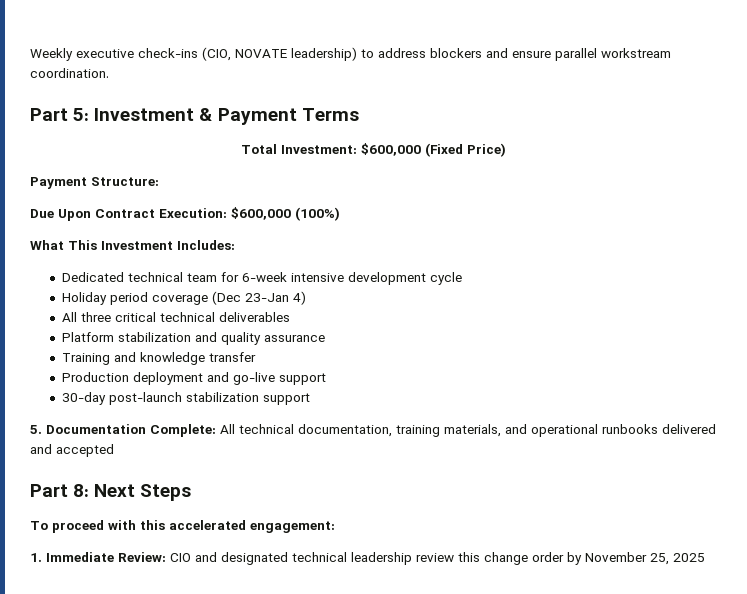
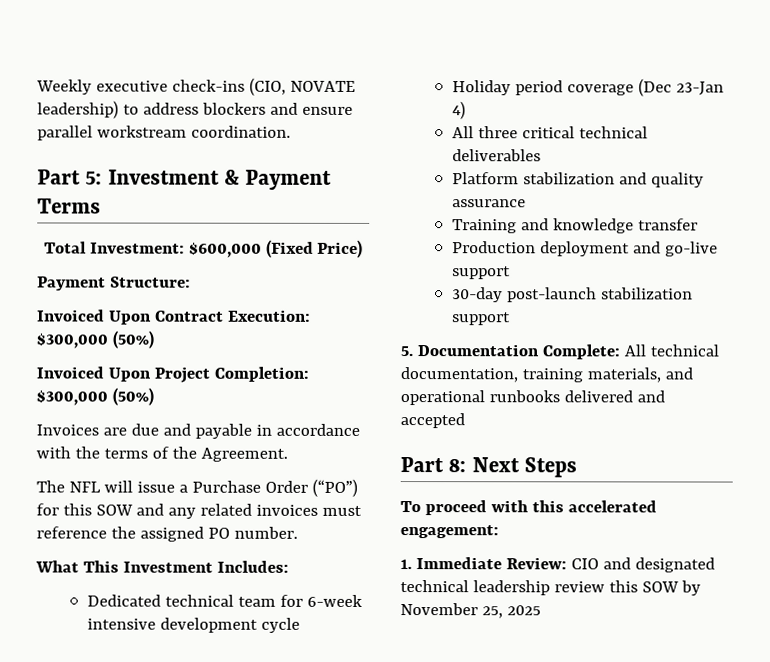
[30,209,54,218] Due -> [37,309,105,322] Invoiced
[231,207,340,221] $600,000 (100%) -> [36,330,155,349] [36,366,309,383] [36,387,154,406] [36,423,360,439] [36,446,288,462] [36,478,358,497] [36,503,362,519] [36,526,298,542] $300,000 (50%) // Invoiced Upon Project Completion: $300,000 (50%) // Invoices are due and payable in accordance with the terms of the Agreement. // The NFL will issue a Purchase Order (“PO”) for this SOW and any related invoices must reference the assigned PO number.
[484,552,564,565] change order -> [641,581,679,593] SOW

